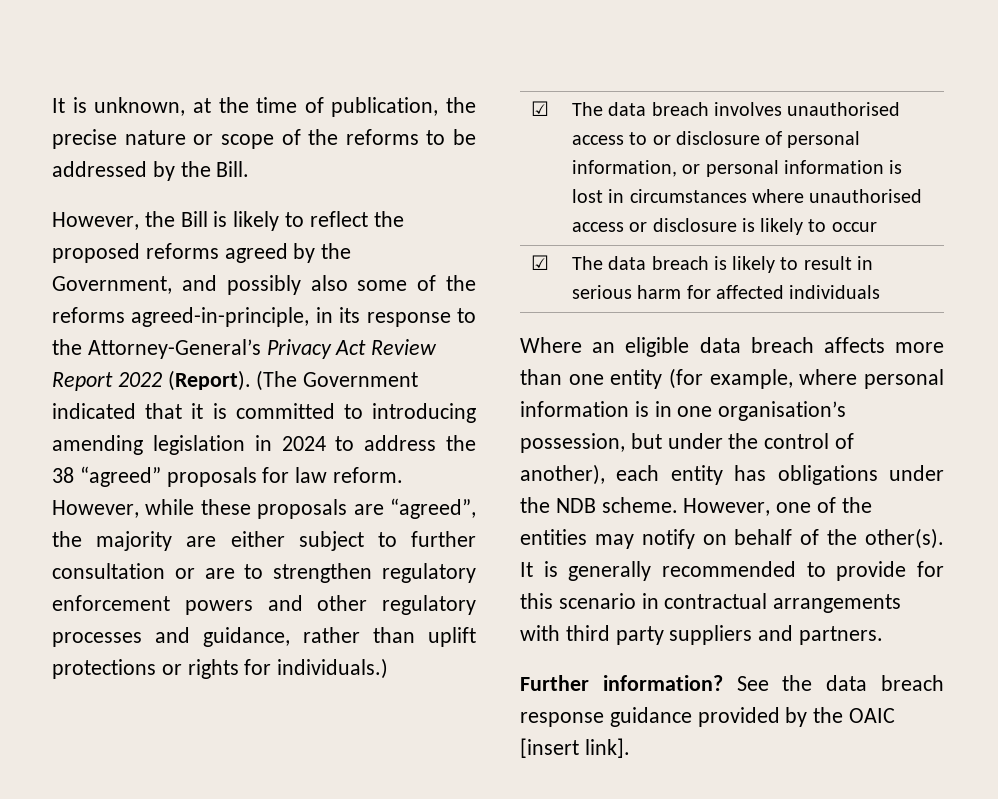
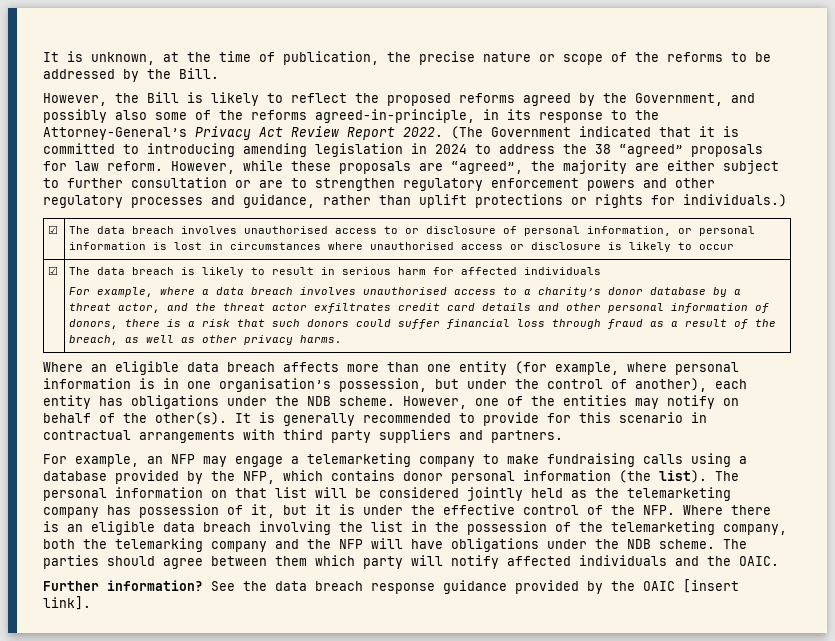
[117,370,251,391] 2022 (Report). -> [403,127,443,137] 2022.
(881, 292) none -> [69,287,742,297] [69,303,770,313] [69,319,777,329] [69,335,343,345] // For example, where a data breach involves unauthorised access to a charity’s donor database by a threat actor, and the threat actor exfiltrates credit card details and other personal information of donors, there is a risk that such donors could suffer financial loss through fraud as a result of the breach, as well as other privacy harms.
(884, 635) none -> [43,453,747,467] [43,470,739,484] [43,487,731,501] [43,504,771,518] [43,521,787,535] [43,538,747,552] [43,555,779,569] // For example, an NFP may engage a telemarketing company to make fundraising calls using a database provided by the NFP, which contains donor personal information (the list). The personal information on that list will be considered jointly held as the telemarketing company has possession of it, but it is under the effective control of the NFP. Where there is an eligible data breach involving the list in the possession of the telemarketing company, both the telemarking company and the NFP will have obligations under the NDB scheme. The parties should agree between them which party will notify affected individuals and the OAIC.

